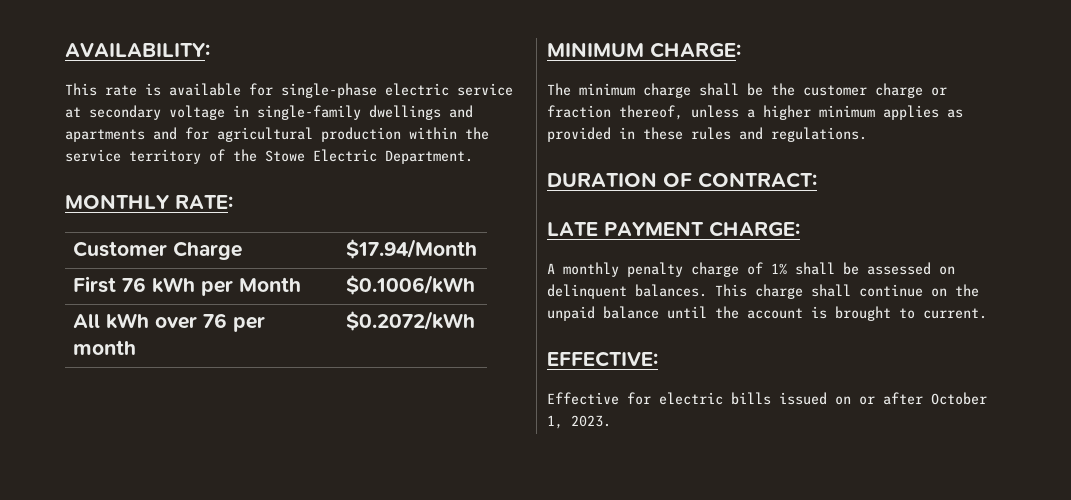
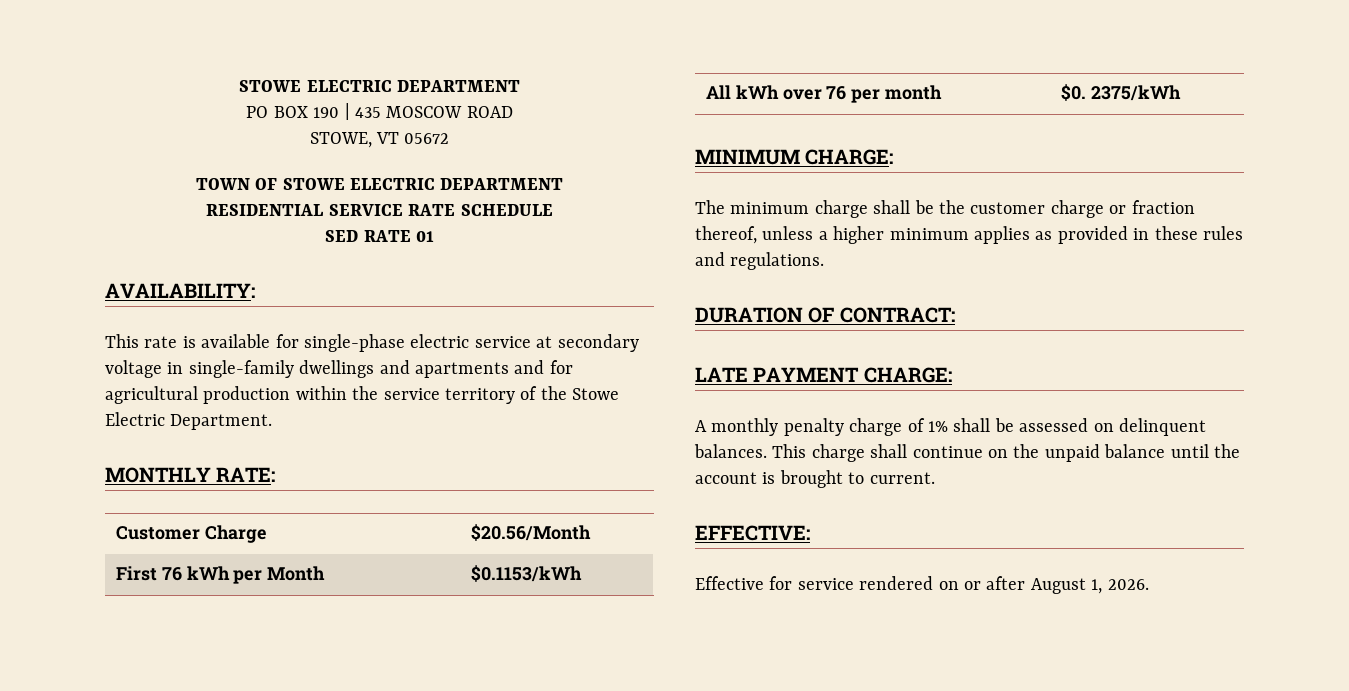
(65, 50) none -> [239,80,520,92] [246,103,513,120] [309,132,450,148] [195,178,564,190] [206,204,553,216] [325,230,434,242] STOWE ELECTRIC DEPARTMENT // PO BOX 190 | 435 MOSCOW ROAD // STOWE, VT 05672 // TOWN OF STOWE ELECTRIC DEPARTMENT // RESIDENTIAL SERVICE RATE SCHEDULE // SED RATE 01 //
[346,239,478,259] $17.94/Month -> [470,524,591,541] $20.56/Month
[346,275,476,295] $0.1006/kWh -> [470,565,582,582] $0.1153/kWh
[346,311,476,331] $0.2072/kWh -> [1060,84,1181,101] $0. 2375/kWh
[659,392,987,405] [547,415,611,429] electric bills issued on or after October 1, 2023. -> [797,576,1149,594] service rendered on or after August 1, 2026.

